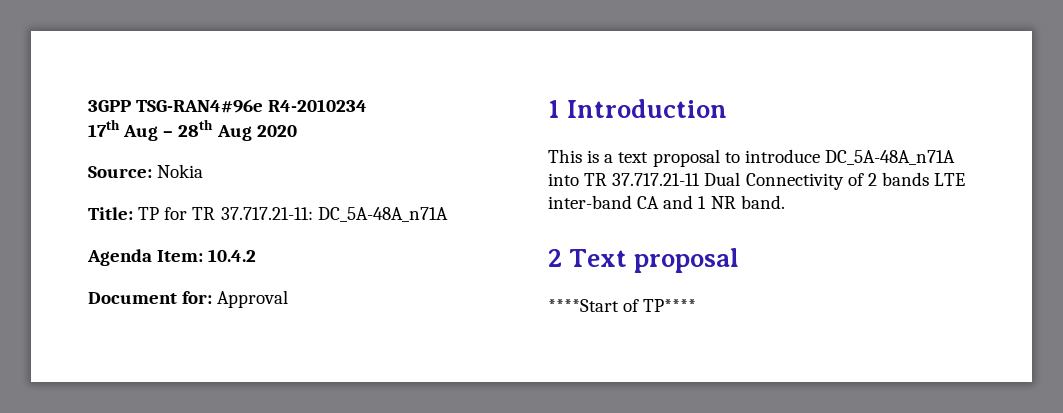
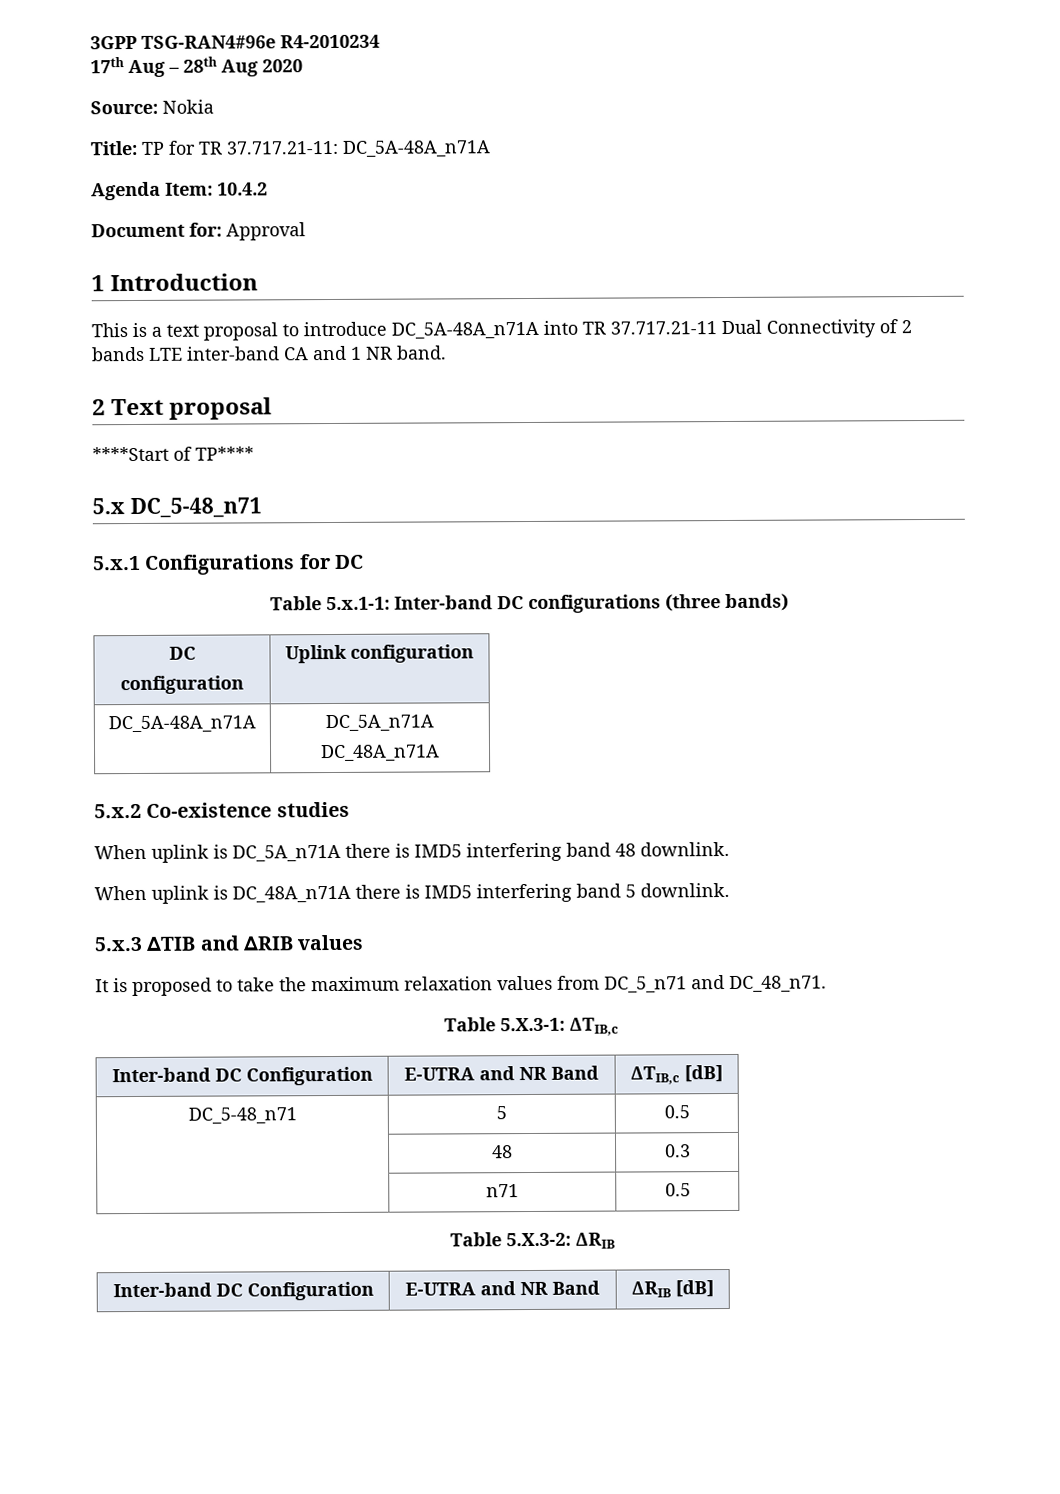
(697, 305) none -> [92,497,262,519] [93,554,364,575] [270,593,789,614] [168,646,196,660] [120,675,244,695] [285,644,474,664] [108,715,256,733] [325,714,434,732] [320,744,440,762] [94,801,350,819] [94,841,730,863] [94,882,730,904] [94,934,365,952] [95,975,827,997] [444,1017,619,1036] [111,1066,373,1086] [404,1065,599,1081] [630,1065,723,1085] [187,1107,297,1124] [496,1106,508,1120] [663,1105,690,1119] [492,1145,514,1159] [664,1144,691,1158] [486,1184,519,1198] [664,1183,691,1197] [450,1232,615,1249] [112,1281,374,1301] [405,1280,600,1296] [631,1280,714,1298] // 5.x DC_5-48_n71 // 5.x.1 Configurations for DC // Table 5.x.1-1: Inter-band DC configurations (three bands) // DC // configuration | Uplink configuration // DC_5A-48A_n71A | DC_5A_n71A // DC_48A_n71A // 5.x.2 Co-existence studies // When uplink is DC_5A_n71A there is IMD5 interfering band 48 downlink. // When uplink is DC_48A_n71A there is IMD5 interfering band 5 downlink. // 5.x.3 ∆TIB and ∆RIB values // It is proposed to take the maximum relaxation values from DC_5_n71 and DC_48_n71. // Table 5.X.3-1: ΔTIB,c // Inter-band DC Configuration | E-UTRA and NR Band | ΔTIB,c [dB] // DC_5-48_n71 | 5 | 0.5 // | 48 | 0.3 // | n71 | 0.5 // Table 5.X.3-2: ΔRIB // Inter-band DC Configuration | E-UTRA and NR Band | ΔRIB [dB]

